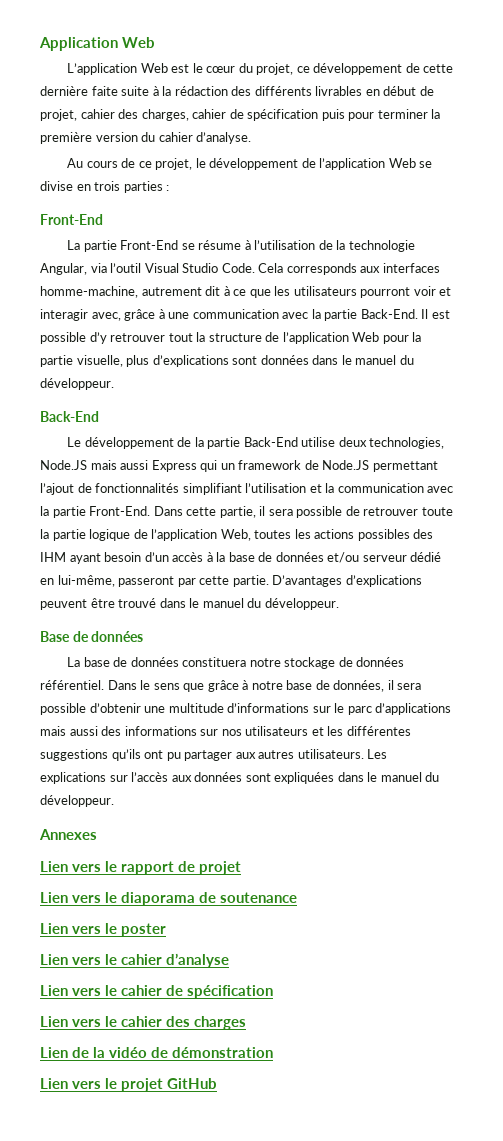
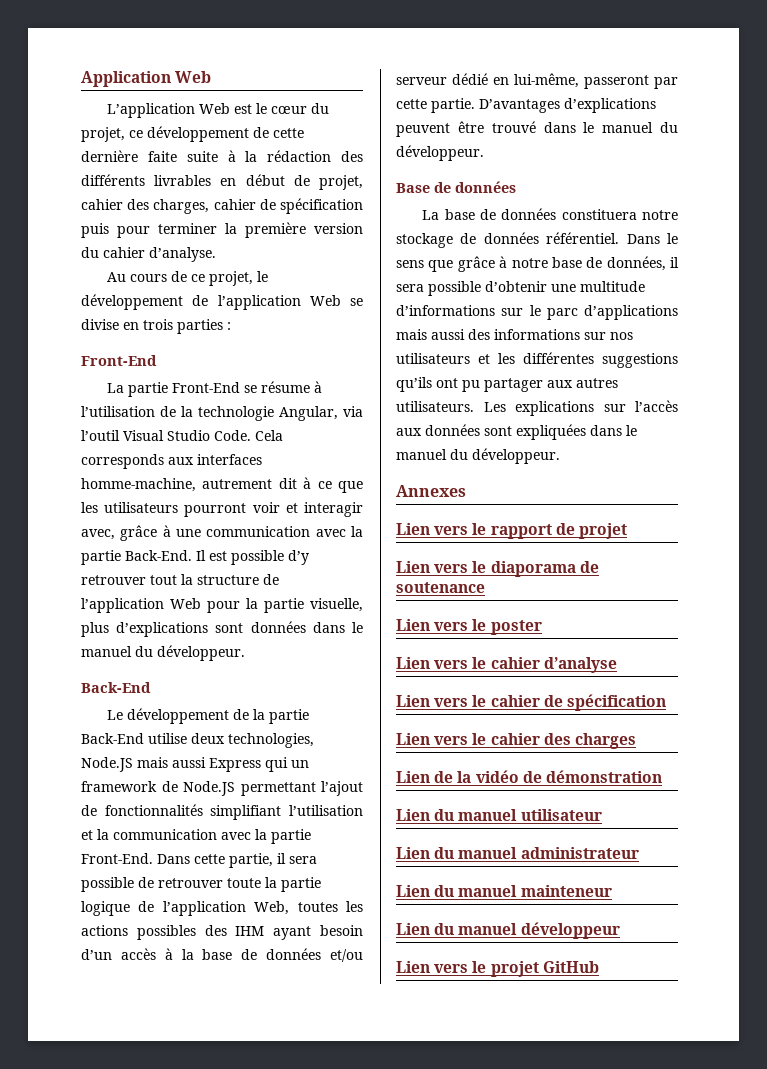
(273, 1052) none -> [396,809,602,821] [396,847,639,859] [396,885,612,897] [396,922,620,939] // Lien du manuel utilisateur // Lien du manuel administrateur // Lien du manuel mainteneur // Lien du manuel développeur

